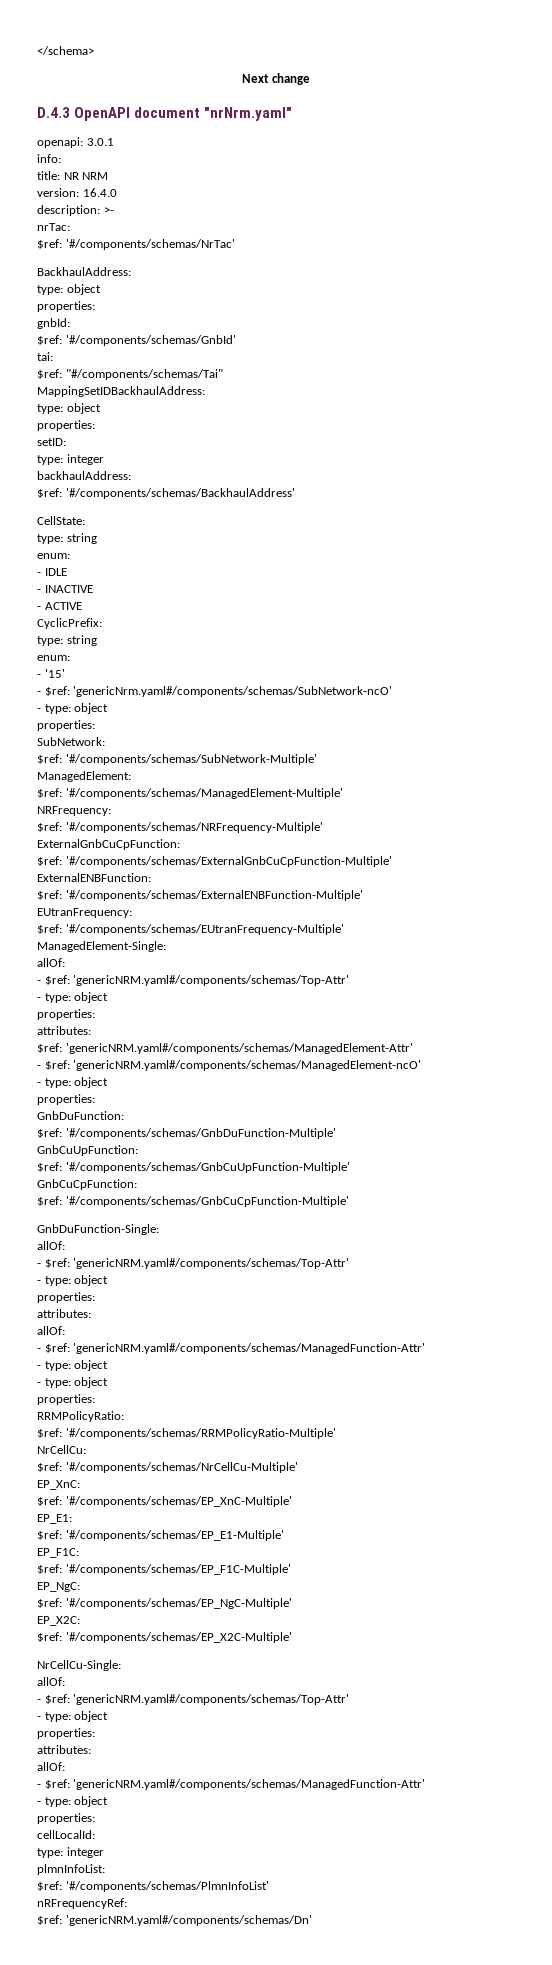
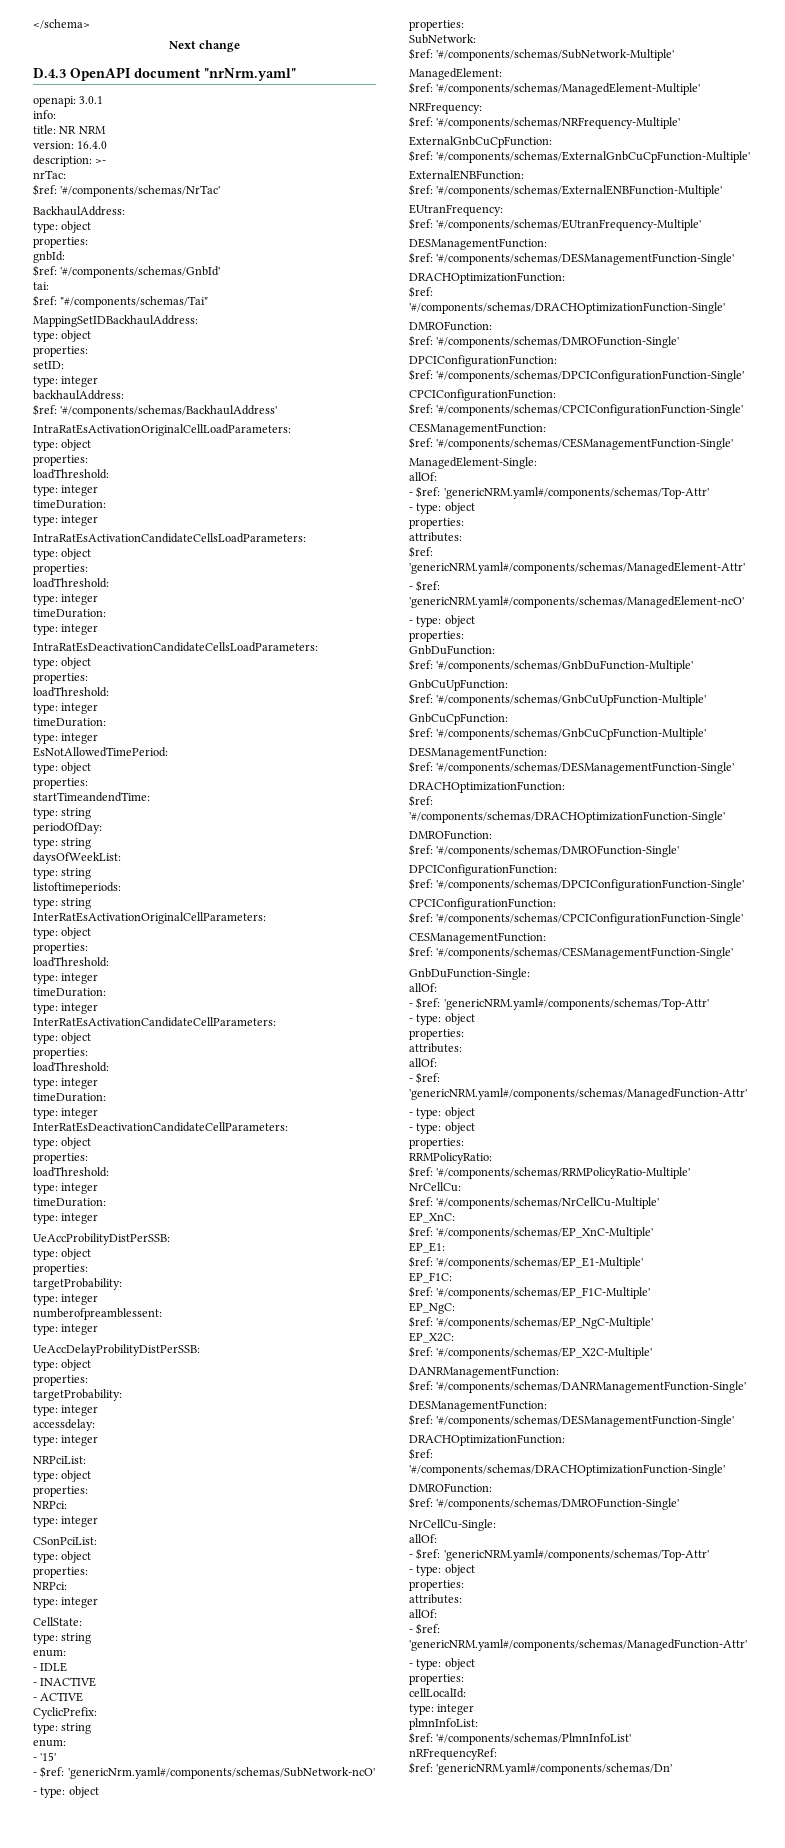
(295, 493) none -> [33,424,291,436] [33,439,92,451] [33,455,88,466] [33,469,109,479] [33,485,99,496] [33,500,106,509] [33,515,99,526] [33,533,306,543] [33,548,92,560] [33,564,88,575] [33,578,109,588] [33,594,99,605] [33,609,106,618] [33,624,99,635] [33,642,318,652] [33,657,92,669] [33,673,88,684] [33,687,109,697] [33,703,99,714] [33,718,106,727] [33,733,99,744] [33,747,168,757] [33,762,92,774] [33,778,88,789] [33,792,150,802] [33,808,92,819] [33,822,102,834] [33,838,92,849] [33,852,121,864] [33,868,92,879] [33,882,121,894] [33,898,92,909] [33,912,266,924] [33,927,92,939] [33,943,88,954] [33,957,109,967] [33,973,99,984] [33,988,106,997] [33,1003,99,1014] [33,1017,276,1027] [33,1032,92,1044] [33,1048,88,1059] [33,1062,109,1072] [33,1078,99,1089] [33,1093,106,1102] [33,1108,99,1119] [33,1122,288,1132] [33,1137,92,1149] [33,1153,88,1164] [33,1167,109,1177] [33,1183,99,1194] [33,1198,106,1207] [33,1213,99,1224] [33,1233,170,1245] [33,1248,92,1260] [33,1264,88,1275] [33,1278,122,1290] [33,1294,99,1305] [33,1308,162,1320] [33,1324,99,1335] [33,1344,200,1356] [33,1359,92,1371] [33,1375,88,1386] [33,1389,122,1401] [33,1405,99,1416] [33,1419,95,1431] [33,1435,99,1446] [33,1456,86,1464] [33,1470,92,1482] [33,1486,88,1497] [33,1501,67,1509] [33,1516,99,1527] [33,1537,97,1545] [33,1551,92,1563] [33,1567,88,1578] [33,1582,67,1590] [33,1597,99,1608] // IntraRatEsActivationOriginalCellLoadParameters: // type: object // properties: // loadThreshold: // type: integer // timeDuration: // type: integer // IntraRatEsActivationCandidateCellsLoadParameters: // type: object // properties: // loadThreshold: // type: integer // timeDuration: // type: integer // IntraRatEsDeactivationCandidateCellsLoadParameters: // type: object // properties: // loadThreshold: // type: integer // timeDuration: // type: integer // EsNotAllowedTimePeriod: // type: object // properties: // startTimeandendTime: // type: string // periodOfDay: // type: string // daysOfWeekList: // type: string // listoftimeperiods: // type: string // InterRatEsActivationOriginalCellParameters: // type: object // properties: // loadThreshold: // type: integer // timeDuration: // type: integer // InterRatEsActivationCandidateCellParameters: // type: object // properties: // loadThreshold: // type: integer // timeDuration: // type: integer // InterRatEsDeactivationCandidateCellParameters: // type: object // properties: // loadThreshold: // type: integer // timeDuration: // type: integer // UeAccProbilityDistPerSSB: // type: object // properties: // targetProbability: // type: integer // numberofpreamblessent: // type: integer // UeAccDelayProbilityDistPerSSB: // type: object // properties: // targetProbability: // type: integer // accessdelay: // type: integer // NRPciList: // type: object // properties: // NRPci: // type: integer // CSonPciList: // type: object // properties: // NRPci: // type: integer
(344, 929) none -> [409,238,547,250] [409,252,735,265] [409,272,565,284] [409,286,433,298] [409,302,725,314] [409,321,492,331] [409,335,680,348] [409,355,557,367] [409,369,745,382] [409,389,556,401] [409,403,744,416] [409,423,546,435] [409,437,734,450] // DESManagementFunction: // $ref: '#/components/schemas/DESManagementFunction-Single' // DRACHOptimizationFunction: // $ref: '#/components/schemas/DRACHOptimizationFunction-Single' // DMROFunction: // $ref: '#/components/schemas/DMROFunction-Single' // DPCIConfigurationFunction: // $ref: '#/components/schemas/DPCIConfigurationFunction-Single' // CPCIConfigurationFunction: // $ref: '#/components/schemas/CPCIConfigurationFunction-Single' // CESManagementFunction: // $ref: '#/components/schemas/CESManagementFunction-Single'
(349, 1201) none -> [409,747,547,759] [409,761,735,774] [409,781,565,793] [409,795,433,807] [409,811,725,823] [409,830,492,840] [409,844,680,857] [409,864,557,876] [409,878,745,891] [409,898,556,910] [409,912,744,925] [409,932,546,944] [409,946,734,959] // DESManagementFunction: // $ref: '#/components/schemas/DESManagementFunction-Single' // DRACHOptimizationFunction: // $ref: '#/components/schemas/DRACHOptimizationFunction-Single' // DMROFunction: // $ref: '#/components/schemas/DMROFunction-Single' // DPCIConfigurationFunction: // $ref: '#/components/schemas/DPCIConfigurationFunction-Single' // CPCIConfigurationFunction: // $ref: '#/components/schemas/CPCIConfigurationFunction-Single' // CESManagementFunction: // $ref: '#/components/schemas/CESManagementFunction-Single'
(292, 1637) none -> [409,1366,559,1378] [409,1380,747,1393] [409,1400,547,1412] [409,1414,735,1427] [409,1434,565,1446] [409,1448,433,1460] [409,1464,725,1476] [409,1483,492,1493] [409,1497,680,1510] // DANRManagementFunction: // $ref: '#/components/schemas/DANRManagementFunction-Single' // DESManagementFunction: // $ref: '#/components/schemas/DESManagementFunction-Single' // DRACHOptimizationFunction: // $ref: '#/components/schemas/DRACHOptimizationFunction-Single' // DMROFunction: // $ref: '#/components/schemas/DMROFunction-Single'

